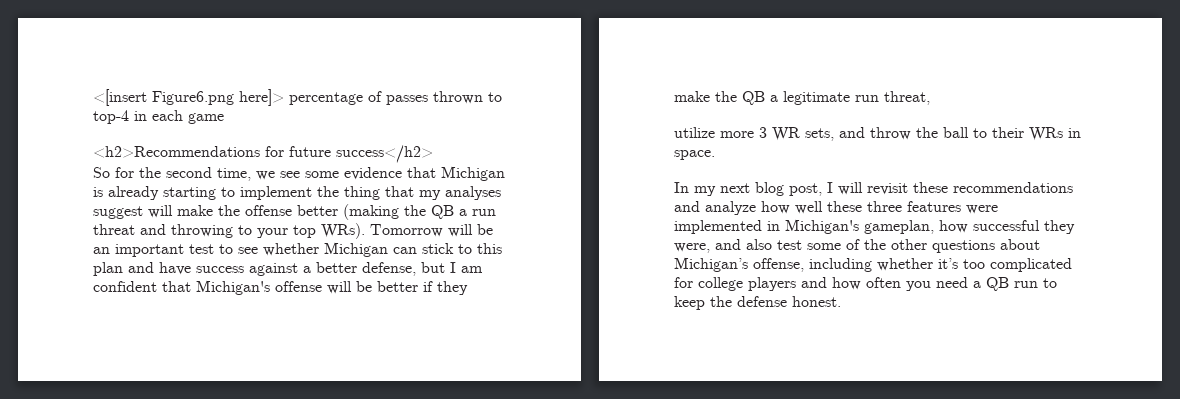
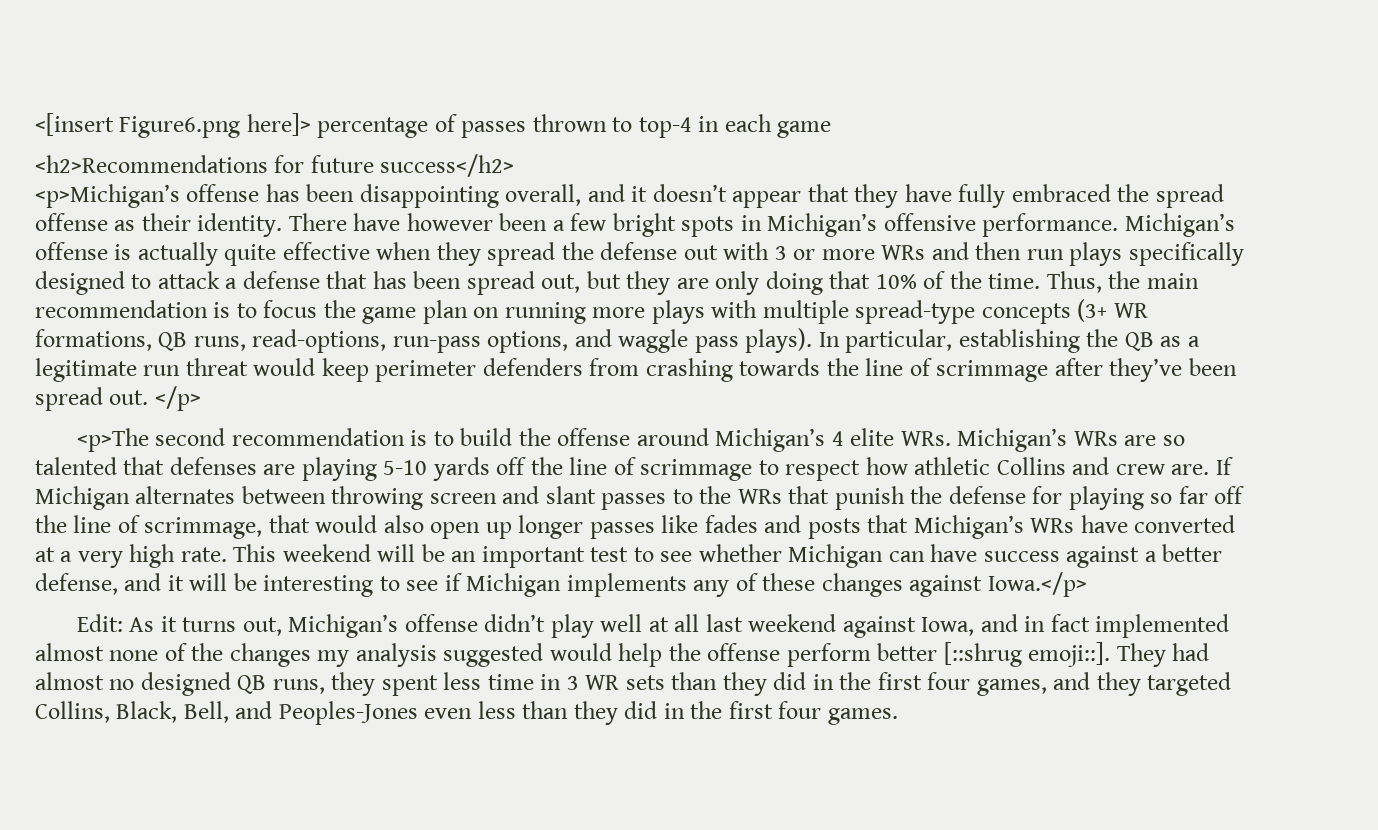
[93,166,505,181] [93,186,501,200] [93,204,496,220] [93,223,443,239] So for the second time, we see some evidence that Michigan is already starting to implement the thing that my analyses suggest will make the offense better (making the QB a run threat and throwing to your top WRs). Tomorrow -> [35,184,1224,208] [35,213,1235,237] [35,242,1244,266] [35,271,1199,295] [35,299,1148,324] [35,328,1200,353] [35,358,1237,382] [35,386,201,411] [76,428,1185,452] [35,457,1233,481] [35,486,1245,510] [35,515,1236,539] [35,544,371,568] <p>Michigan’s offense has been disappointing overall, and it doesn’t appear that they have fully embraced the spread offense as their identity. There have however been a few bright spots in Michigan’s offensive performance. Michigan’s offense is actually quite effective when they spread the defense out with 3 or more WRs and then run plays specifically designed to attack a defense that has been spread out, but they are only doing that 10% of the time. Thus, the main recommendation is to focus the game plan on running more plays with multiple spread-type concepts (3+ WR formations, QB runs, read-options, run-pass options, and waggle pass plays). In particular, establishing the QB as a legitimate run threat would keep perimeter defenders from crashing towards the line of scrimmage after they’ve been spread out. </p> // <p>The second recommendation is to build the offense around Michigan’s 4 elite WRs. Michigan’s WRs are so talented that defenses are playing 5-10 yards off the line of scrimmage to respect how athletic Collins and crew are. If Michigan alternates between throwing screen and slant passes to the WRs that punish the defense for playing so far off the line of scrimmage, that would also open up longer passes like fades and posts that Michigan’s WRs have converted at a very high rate. This weekend
[422,243,502,254] [93,262,154,276] stick to this plan and -> (925, 556) none
[421,262,483,273] [93,280,468,295] [674,91,930,105] [674,127,1081,141] [674,150,715,160] [674,182,1073,196] [674,201,998,215] [674,219,1075,234] [674,239,1040,253] [674,257,1072,272] [674,277,1057,291] [674,296,841,310] but I am confident that Michigan's offense will be better if they make the QB a legitimate run threat, // utilize more 3 WR sets, and throw the ball to their WRs in space. // In my next blog post, I will revisit these recommendations and analyze how well these three features were implemented in Michigan's gameplan, how successful they were, and also test some of the other questions about Michigan’s offense, including whether it’s too complicated for college players and how often you need a QB run to keep the defense honest. -> [124,572,1087,597] [76,614,1229,638] [35,642,1210,667] [35,672,1232,696] [35,701,898,725] and it will be interesting to see if Michigan implements any of these changes against Iowa.</p> // Edit: As it turns out, Michigan’s offense didn’t play well at all last weekend against Iowa, and in fact implemented almost none of the changes my analysis suggested would help the offense perform better [::shrug emoji::]. They had almost no designed QB runs, they spent less time in 3 WR sets than they did in the first four games, and they targeted Collins, Black, Bell, and Peoples-Jones even less than they did in the first four games.

